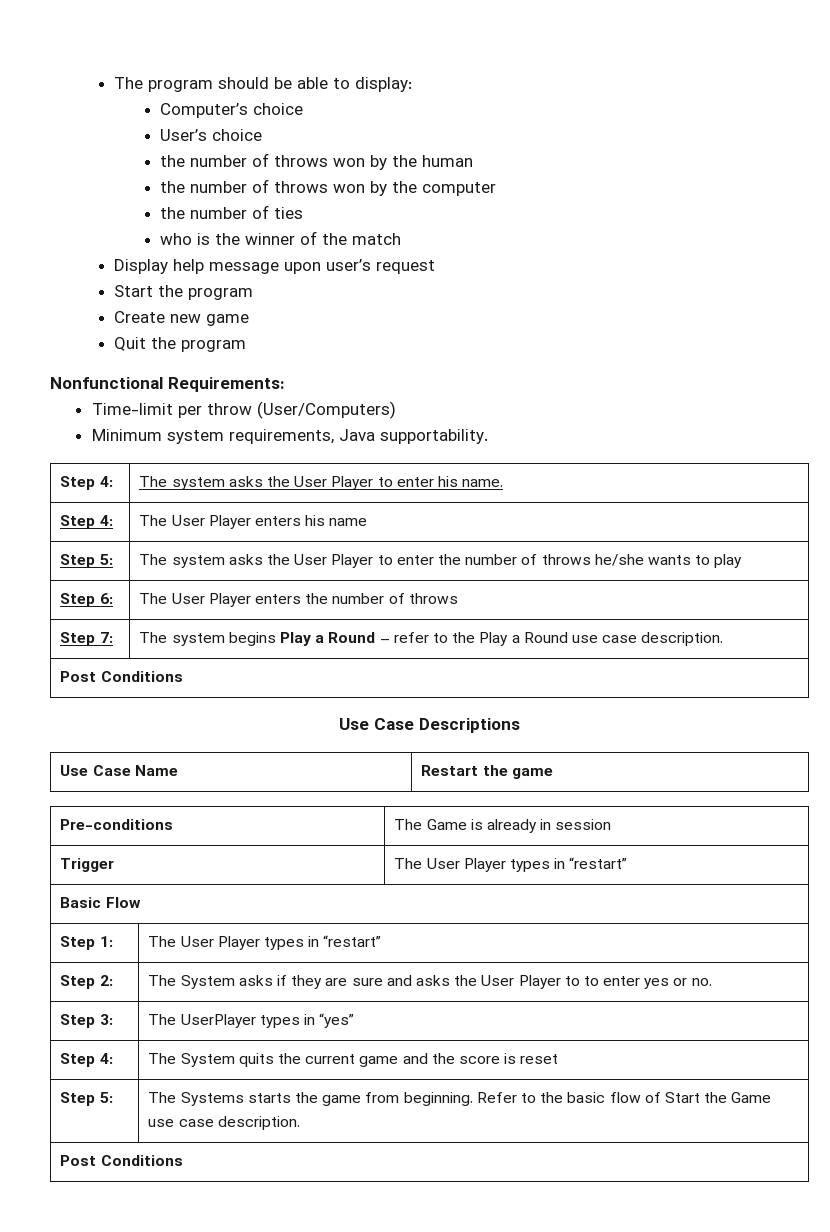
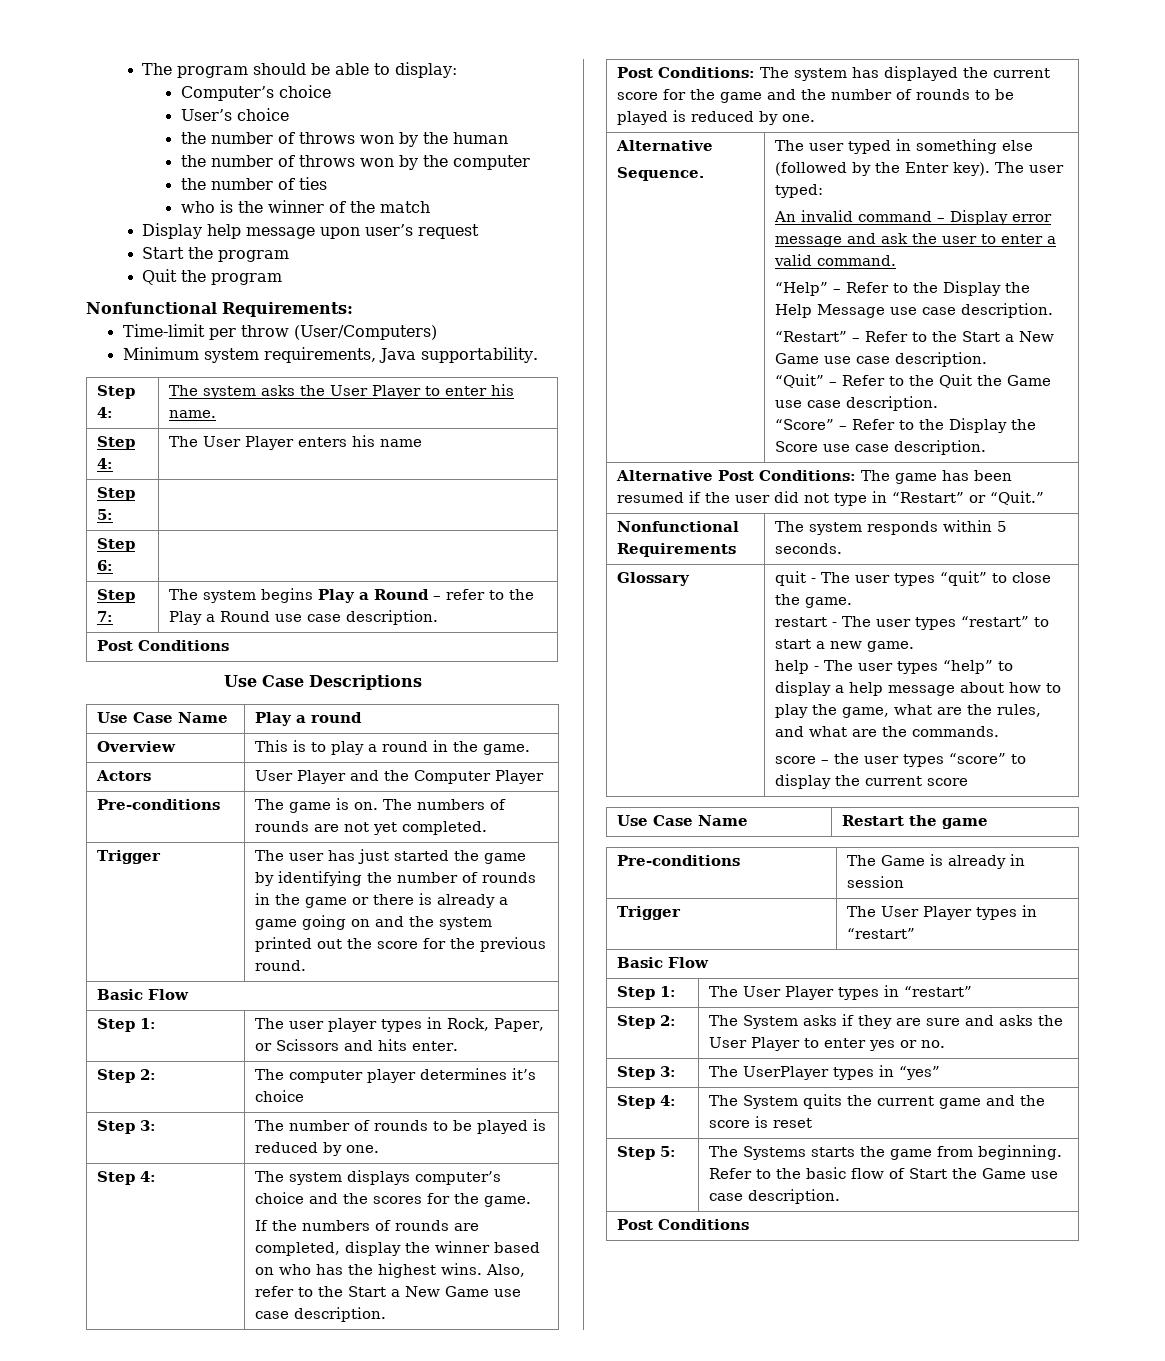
[114,311,250,326] // Create new game -> (290, 256) none
[139,554,743,568] [60,593,113,607] [139,593,458,607] The system asks the User Player to enter the number of throws he/she wants to play // Step 6: | The User Player enters the number of throws -> [97,538,136,552] [97,560,114,571] // Step 6: |
(520, 725) none -> [97,712,229,723] [255,712,363,726] [97,741,177,752] [255,740,531,755] [96,770,152,781] [255,770,545,784] [97,799,221,810] [255,798,507,813] [255,821,488,835] [97,850,162,864] [255,849,527,864] [255,871,537,886] [255,893,509,908] [255,915,493,930] [255,937,547,952] [255,960,307,971] [97,989,190,1000] [97,1018,157,1032] [255,1017,545,1032] [255,1039,459,1051] [97,1069,157,1083] [255,1068,537,1083] [255,1090,305,1102] [97,1120,157,1134] [255,1119,547,1134] [255,1142,380,1156] [97,1171,157,1185] [255,1170,502,1185] [255,1192,532,1207] [255,1220,480,1231] [255,1241,541,1256] [255,1263,526,1278] [255,1286,522,1297] [255,1307,387,1322] [617,66,1051,81] [617,89,1015,103] [617,110,816,125] [616,140,714,151] [617,167,705,181] [775,139,1034,154] [775,162,1065,176] [775,184,824,198] [774,210,1053,225] [775,233,1057,247] [774,254,897,266] [775,281,1031,296] [775,303,1054,318] [775,331,1055,342] [775,352,988,367] [775,374,1052,388] [775,396,939,411] [775,418,1037,433] [775,440,987,455] [616,470,1013,484] [617,491,1045,506] [617,521,740,532] [617,543,737,557] [775,520,1008,535] [775,543,843,554] [617,572,691,586] [775,571,1052,586] [775,594,853,608] [775,616,1050,630] [775,639,915,652] [775,660,1014,674] [775,681,1062,696] [775,704,1042,718] [775,726,1000,737] [775,753,1027,767] [775,774,969,789] // Use Case Name | Play a round // Overview | This is to play a round in the game. // Actors | User Player and the Computer Player // Pre-conditions | The game is on. The numbers of rounds are not yet completed. // Trigger | The user has just started the game by identifying the number of rounds in the game or there is already a game going on and the system printed out the score for the previous round. // Basic Flow // Step 1: | The user player types in Rock, Paper, or Scissors and hits enter. // Step 2: | The computer player determines it’s choice // Step 3: | The number of rounds to be played is reduced by one. // Step 4: | The system displays computer’s choice and the scores for the game. // If the numbers of rounds are completed, display the winner based on who has the highest wins. Also, refer to the Start a New Game use case description. // Post Conditions: The system has displayed the current score for the game and the number of rounds to be played is reduced by one. // Alternative // Sequence. | The user typed in something else (followed by the Enter key). The user typed: // An invalid command – Display error message and ask the user to enter a valid command. // “Help” – Refer to the Display the Help Message use case description. // “Restart” – Refer to the Start a New Game use case description. // “Quit” – Refer to the Quit the Game use case description. // “Score” – Refer to the Display the Score use case description. // Alternative Post Conditions: The game has been resumed if the user did not type in “Restart” or “Quit.” // Nonfunctional Requirements | The system responds within 5 seconds. // Glossary | quit - The user types “quit” to close the game. // restart - The user types “restart” to start a new game. // help - The user types “help” to display a help message about how to play the game, what are the rules, and what are the commands. // score – the user types “score” to display the current score
[583,976,599,986] to -> (820, 1043) none

